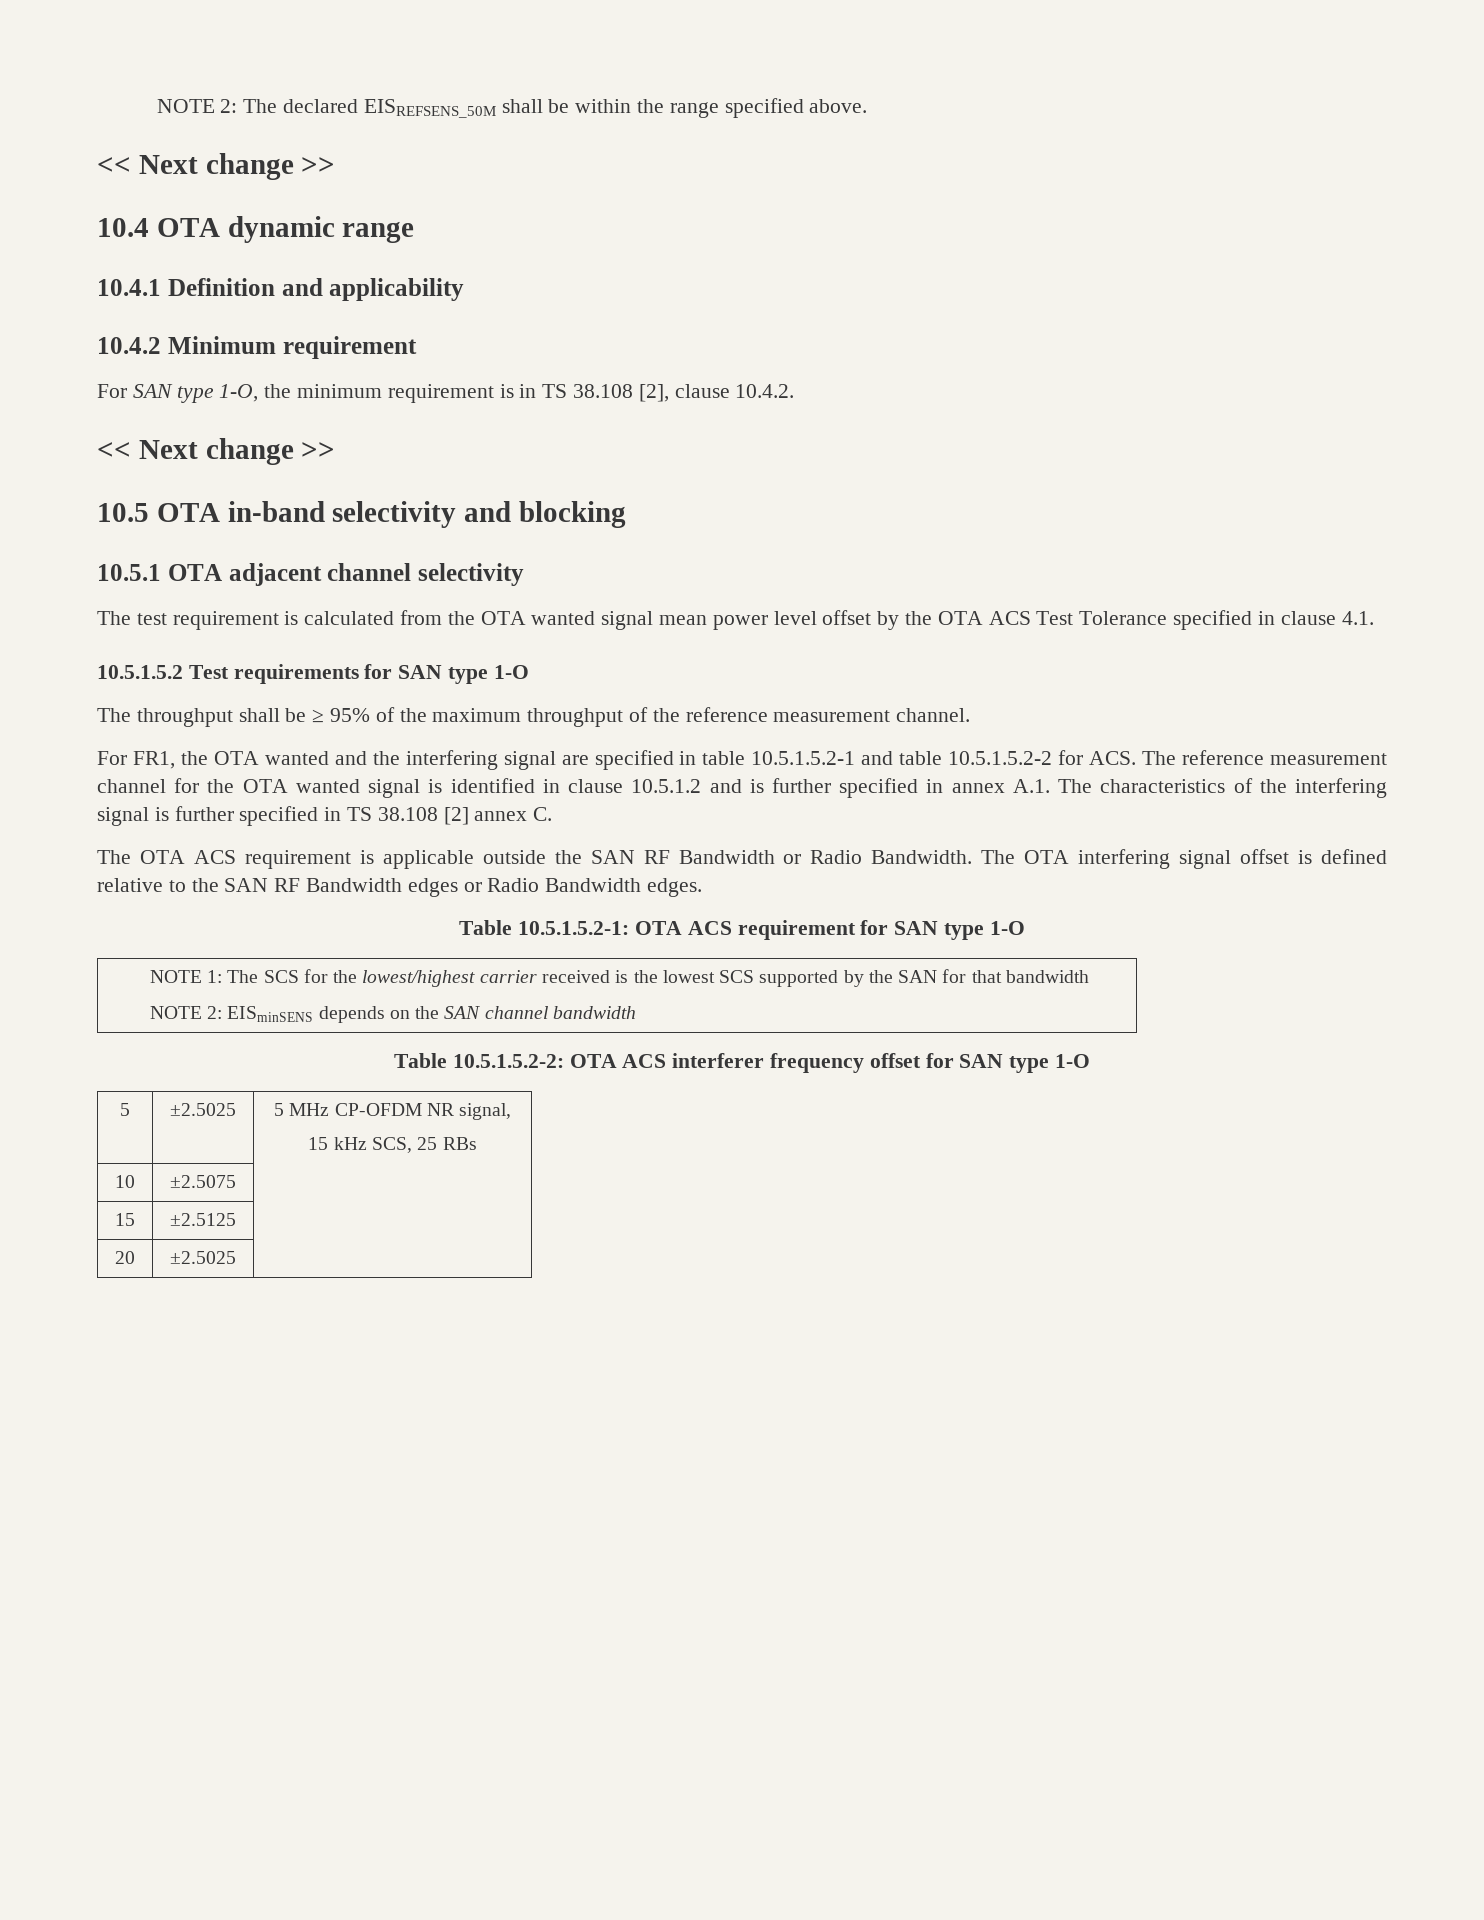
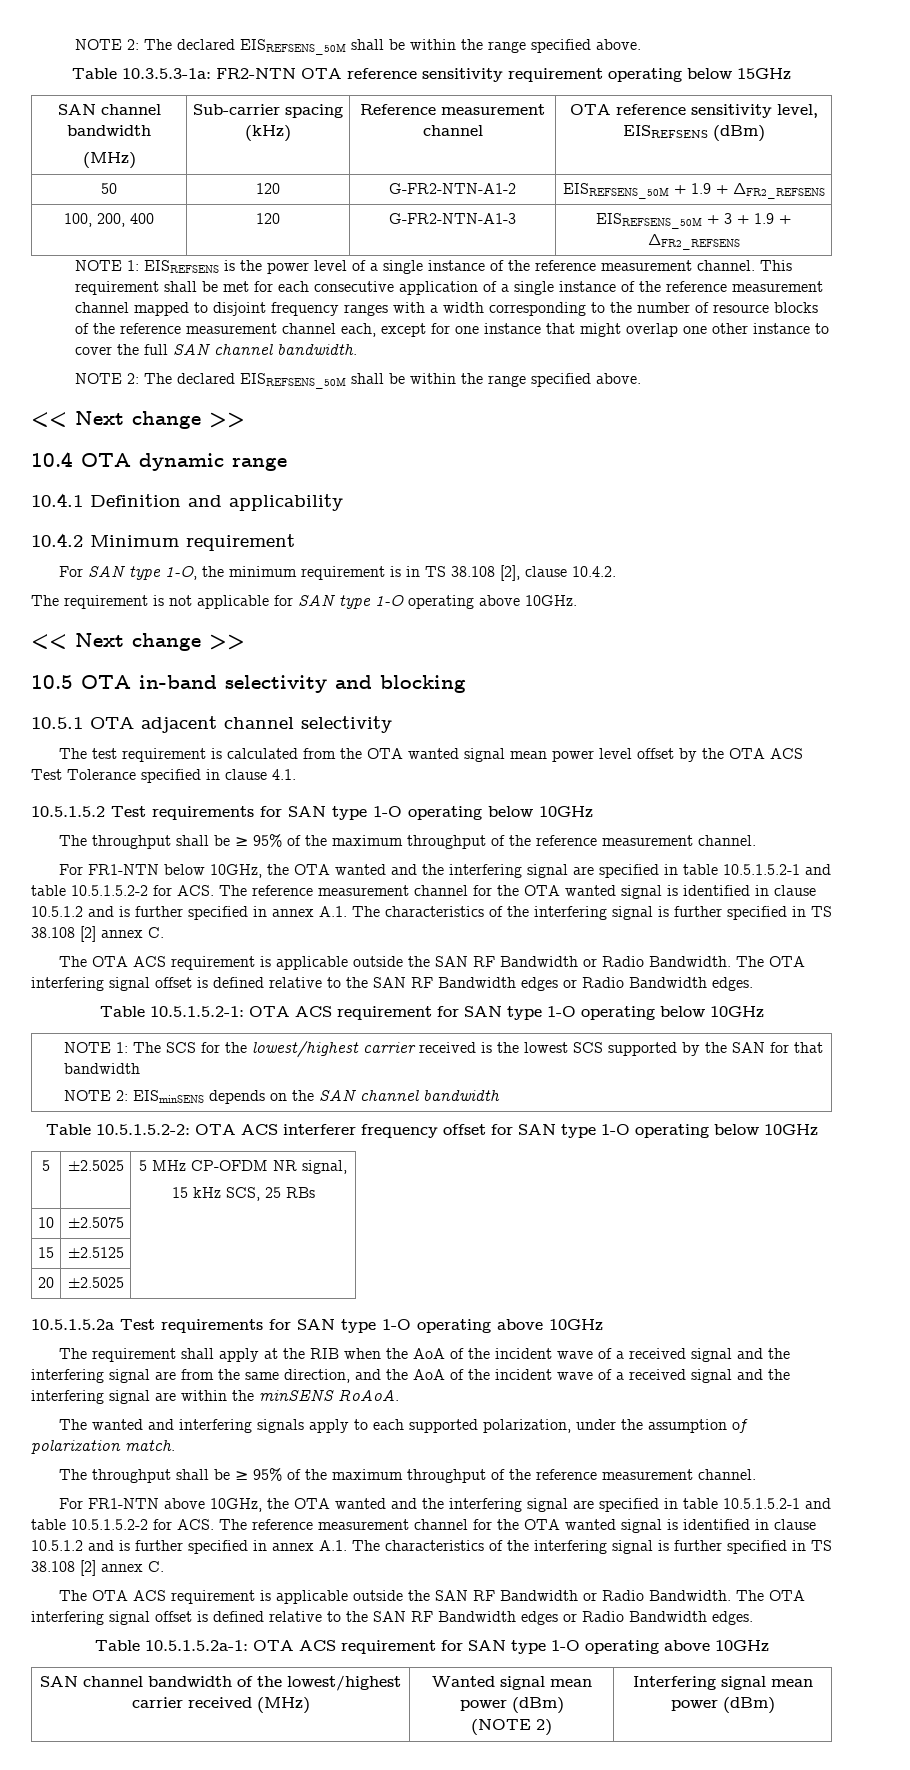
(868, 106) none -> [72,68,791,82] [57,104,161,115] [67,125,151,136] [82,152,136,169] [193,104,343,118] [245,125,291,142] [360,104,545,115] [422,125,483,136] [569,104,818,118] [622,125,765,142] [101,183,117,194] [256,183,280,194] [389,183,516,194] [562,183,825,199] [63,213,154,227] [256,213,280,224] [389,213,516,224] [596,213,791,229] [647,234,740,250] [74,260,792,274] [74,281,823,295] [74,302,818,316] [74,323,829,337] [74,343,357,355] [74,373,641,389] // Table 10.3.5.3-1a: FR2-NTN OTA reference sensitivity requirement operating below 15GHz // SAN channel bandwidth // (MHz) | Sub-carrier spacing (kHz) | Reference measurement channel | OTA reference sensitivity level, EISREFSENS (dBm) // 50 | 120 | G-FR2-NTN-A1-2 | EISREFSENS_50M + 1.9 + ΔFR2_REFSENS // 100, 200, 400 | 120 | G-FR2-NTN-A1-3 | EISREFSENS_50M + 3 + 1.9 + ΔFR2_REFSENS // NOTE 1: EISREFSENS is the power level of a single instance of the reference measurement channel. This requirement shall be met for each consecutive application of a single instance of the reference measurement channel mapped to disjoint frequency ranges with a width corresponding to the number of resource blocks of the reference measurement channel each, except for one instance that might overlap one other instance to cover the full SAN channel bandwidth. // NOTE 2: The declared EISREFSENS_50M shall be within the range specified above.
(795, 391) none -> [31,594,577,609] // The requirement is not applicable for SAN type 1-O operating above 10GHz.
(529, 672) none -> [408,806,593,820] operating below 10GHz
[132,751,175,769] FR1, -> [88,864,263,878] FR1-NTN below 10GHz,
(1025, 928) none -> [580,1006,764,1020] operating below 10GHz
(1091, 1061) none -> [634,1124,818,1138] operating below 10GHz
(236, 1257) none -> [31,1319,603,1333] [59,1348,791,1362] [31,1369,790,1383] [31,1389,399,1404] [59,1419,749,1433] [31,1440,175,1454] [59,1468,757,1483] [59,1498,832,1512] [31,1519,816,1533] [31,1540,832,1554] [31,1560,164,1576] [59,1590,806,1604] [31,1611,753,1625] [94,1640,769,1654] [39,1675,401,1691] [131,1697,310,1714] [431,1676,592,1690] [459,1697,564,1714] [471,1719,552,1736] [632,1676,813,1690] [670,1697,775,1714] // 10.5.1.5.2a Test requirements for SAN type 1-O operating above 10GHz // The requirement shall apply at the RIB when the AoA of the incident wave of a received signal and the interfering signal are from the same direction, and the AoA of the incident wave of a received signal and the interfering signal are within the minSENS RoAoA. // The wanted and interfering signals apply to each supported polarization, under the assumption of polarization match. // The throughput shall be ≥ 95% of the maximum throughput of the reference measurement channel. // For FR1-NTN above 10GHz, the OTA wanted and the interfering signal are specified in table 10.5.1.5.2-1 and table 10.5.1.5.2-2 for ACS. The reference measurement channel for the OTA wanted signal is identified in clause 10.5.1.2 and is further specified in annex A.1. The characteristics of the interfering signal is further specified in TS 38.108 [2] annex C. // The OTA ACS requirement is applicable outside the SAN RF Bandwidth or Radio Bandwidth. The OTA interfering signal offset is defined relative to the SAN RF Bandwidth edges or Radio Bandwidth edges. // Table 10.5.1.5.2a-1: OTA ACS requirement for SAN type 1-O operating above 10GHz // SAN channel bandwidth of the lowest/highest carrier received (MHz) | Wanted signal mean power (dBm) // (NOTE 2) | Interfering signal mean power (dBm)

